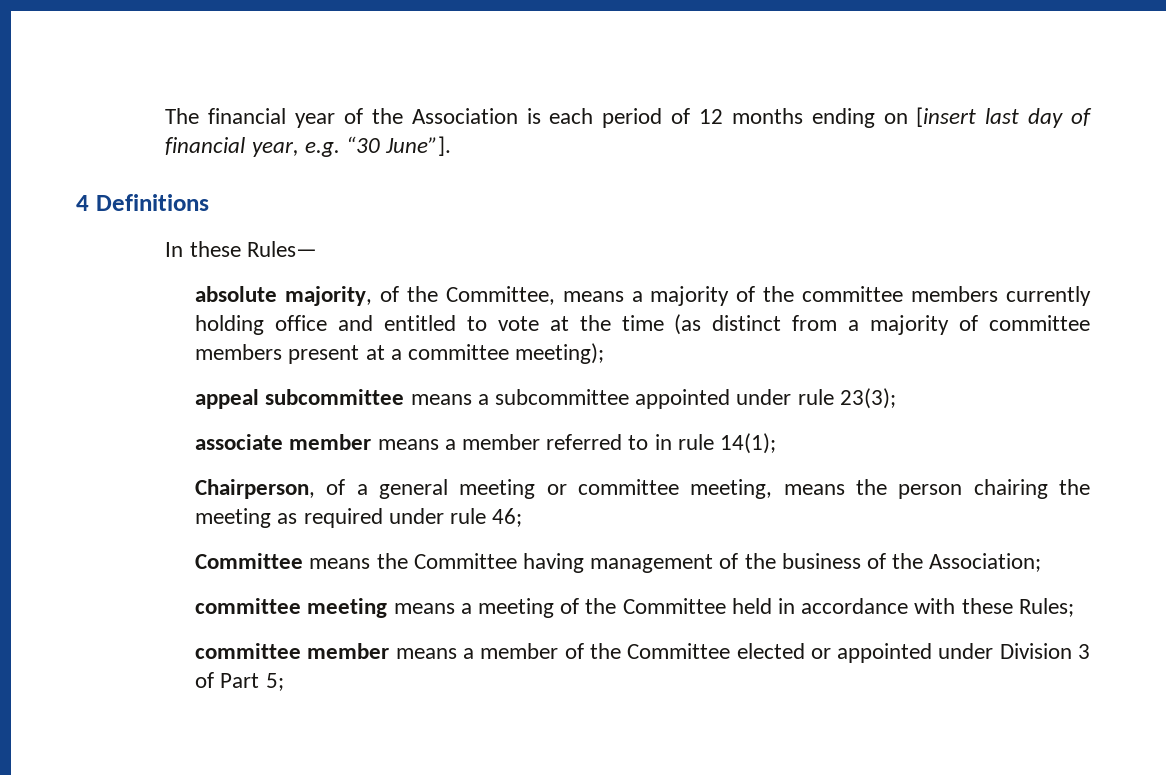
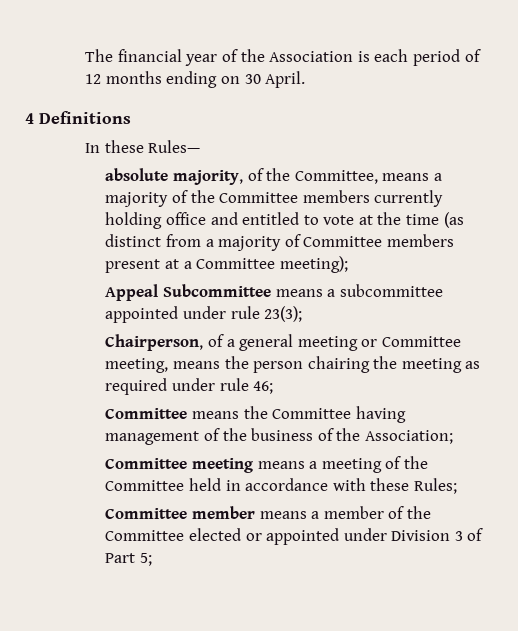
[916,107,1092,128] [165,136,452,157] [insert last day of financial year, e.g. “30 June”]. -> [244,71,306,88] 30 April.
[802,286,904,302] committee -> [219,192,299,203] Committee
[988,315,1090,331] committee -> [303,236,383,247] Committee
[407,344,509,360] committee -> [196,258,276,269] Committee
[195,389,405,409] appeal subcommittee -> [105,284,271,301] Appeal Subcommittee
[195,433,777,454] // associate member means a member referred to in rule 14(1); -> (303, 314) none
[578,479,680,495] committee -> [381,336,461,347] Committee
[195,598,302,614] committee -> [105,458,188,469] Committee
[195,643,302,659] committee -> [105,508,188,519] Committee

